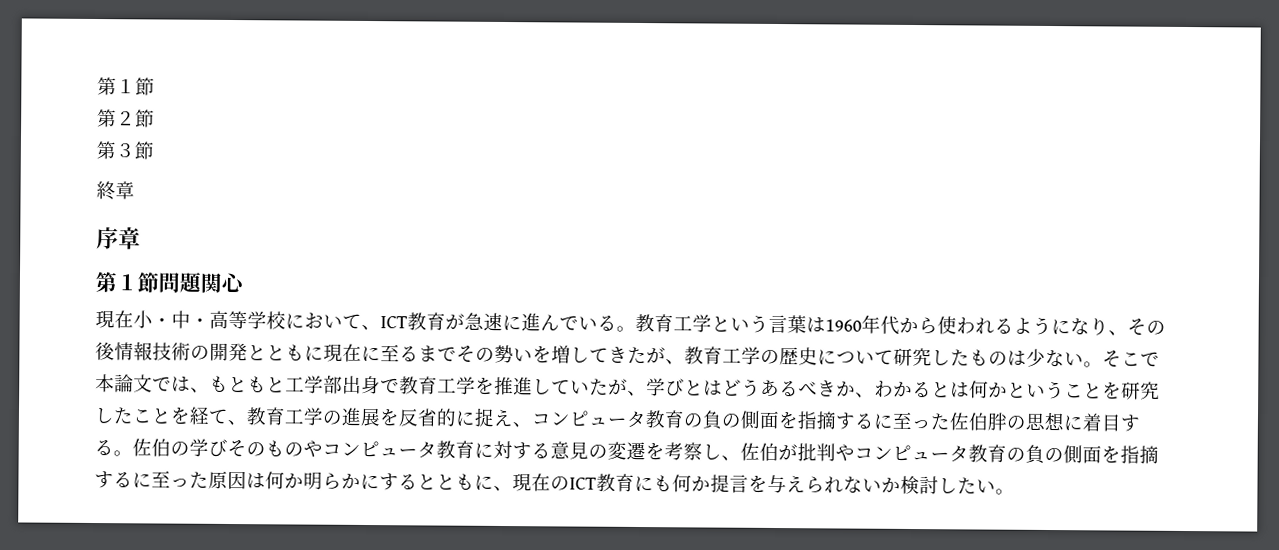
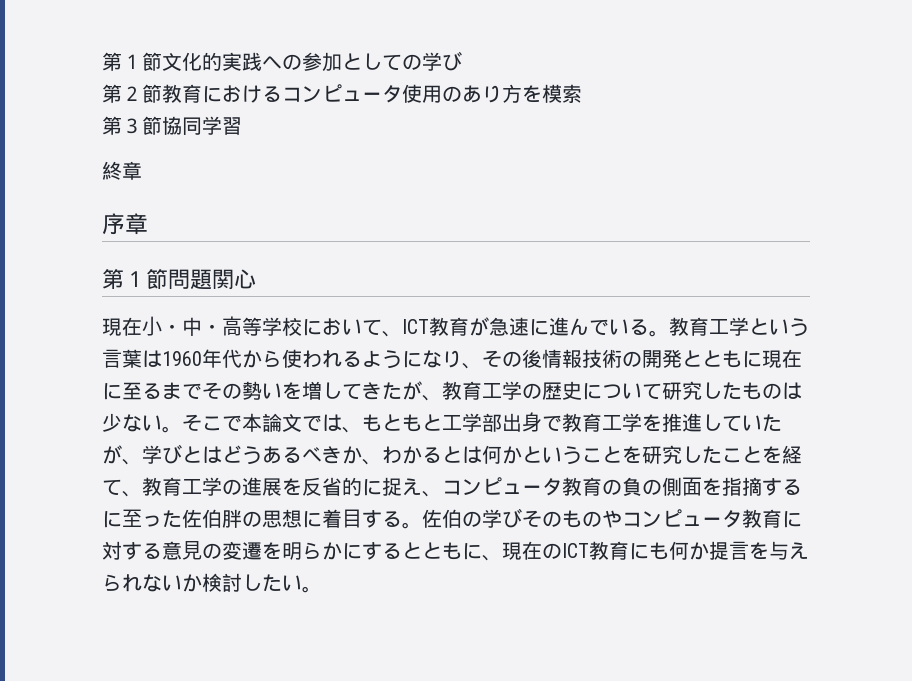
[97,77,155,96] [97,109,155,128] 第１節 // 第２節 -> [102,51,462,72] [102,84,582,103] 第１節文化的実践への参加としての学び // 第２節教育におけるコンピュータ使用のあり方を模索
(154, 150) none -> [162,116,242,135] 協同学習
[664,442,1159,464] [94,470,304,490] 考察し、佐伯が批判やコンピュータ教育の負の側⾯を指摘するに⾄った原因は何か -> (282, 551) none

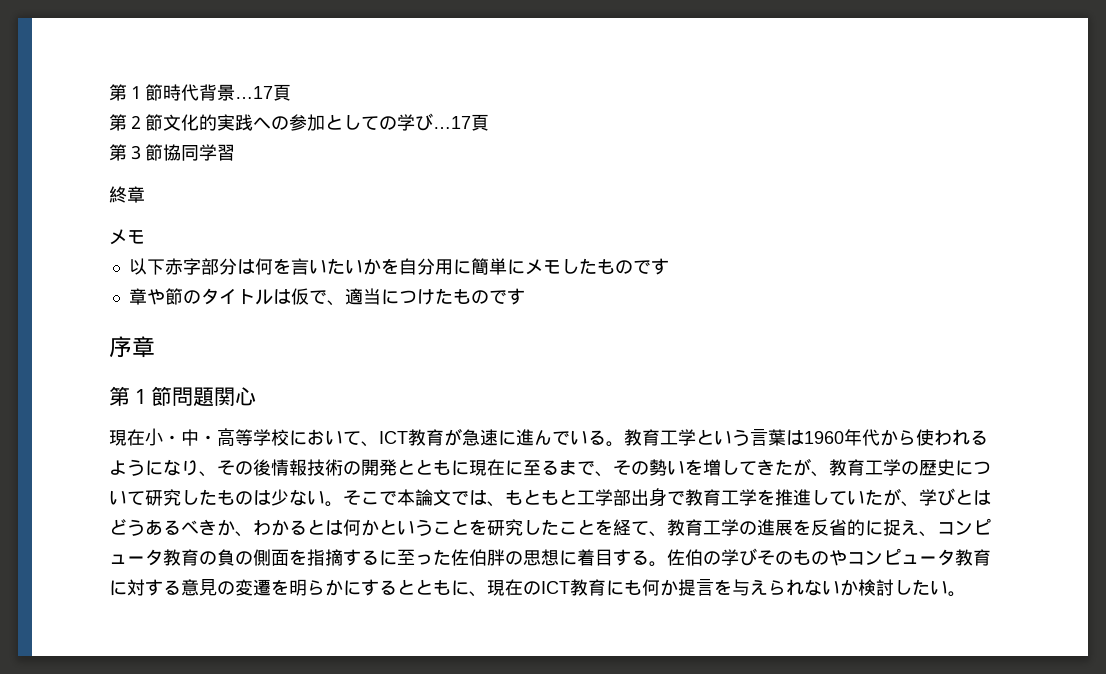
[102,52,162,71] 第１節 -> [109,84,291,101] [109,114,163,131] 第１節時代背景…17頁 // 第２節
[102,84,582,103] // 第２節教育におけるコンピュータ使用のあり方を模索 -> [433,114,489,131] …17頁
(142, 170) none -> [109,229,145,245] [128,258,669,275] [128,288,525,306] // メモ // 以下赤字部分は何を言いたいかを自分用に簡単にメモしたものです // 章や節のタイトルは仮で、適当につけたものです
(202, 391) none -> [595,471,613,477] 、

